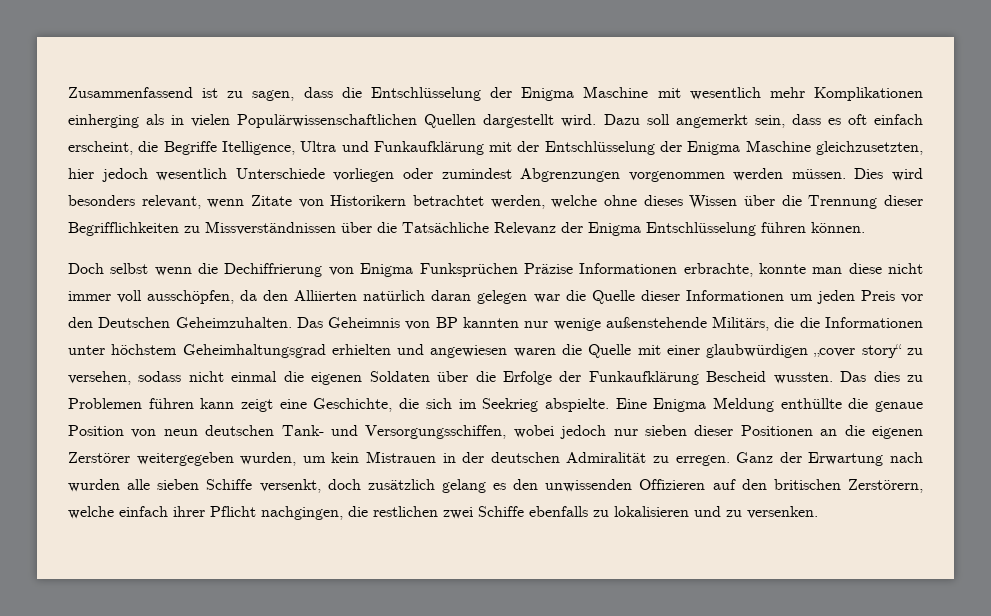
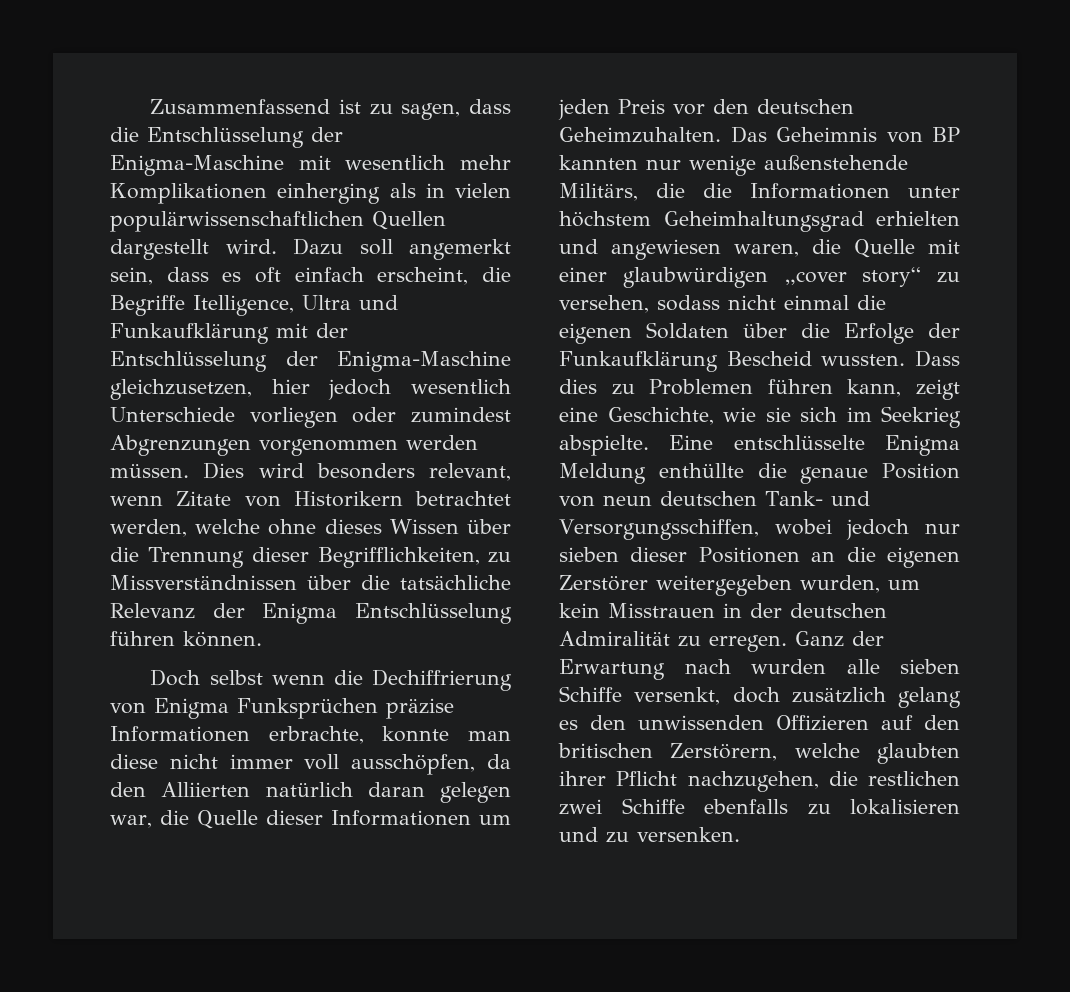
[521,86,649,101] Enigma Maschine -> [110,155,284,176] Enigma-Maschine
[237,114,418,128] Populärwissenschaftlichen -> [110,211,364,232] populärwissenschaftlichen
[687,140,923,155] Enigma Maschine gleichzusetzten, -> [337,351,511,372] [110,379,252,400] Enigma-Maschine gleichzusetzen,
[68,222,179,236] Begrifflichkeiten -> [317,547,480,568] Begrifflichkeiten,
[402,222,489,233] Tatsächliche -> [400,575,511,590] tatsächliche
[523,263,573,274] Präzise -> [386,698,454,719] präzise
[533,294,560,303] war -> [110,815,152,828] war,
[98,317,171,328] Deutschen -> [757,99,854,114] deutschen
[513,348,556,357] waren -> [734,243,799,257] waren,
[840,371,867,382] Das -> [915,350,960,367] Dass
[200,398,235,409] kann -> [847,379,902,397] kann,
[399,398,420,409] die -> [723,407,791,422] wie sie
(647, 403) none -> [733,435,865,450] entschlüsselte
[366,451,436,463] Mistrauen -> [608,603,715,618] Misstrauen
[119,506,168,517] einfach -> [877,743,960,764] glaubten
[261,506,343,520] nachgingen, -> [687,771,819,792] nachzugehen,

